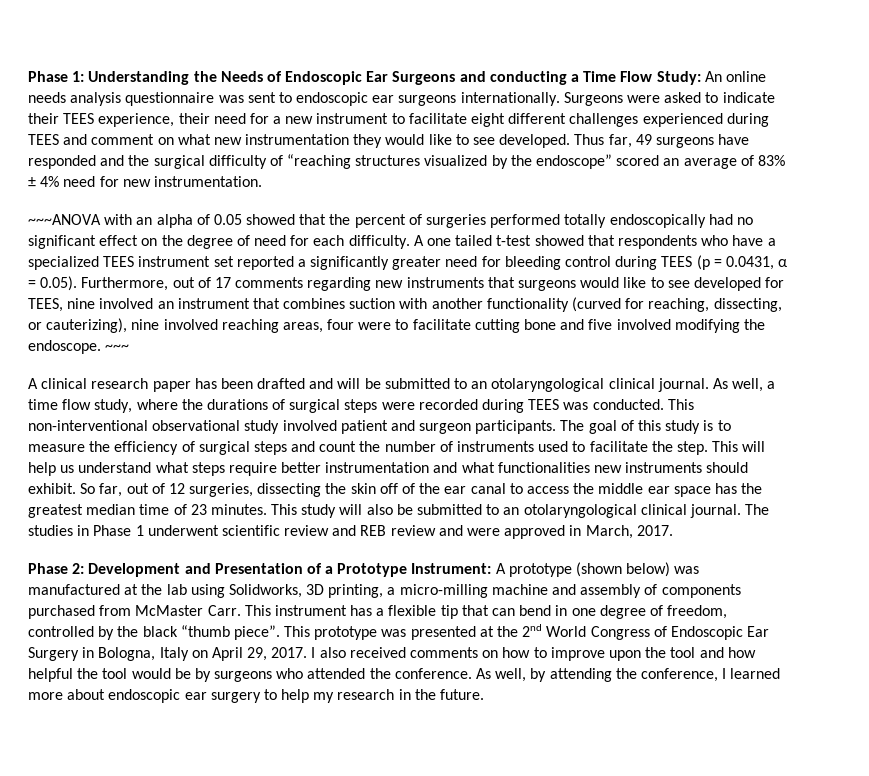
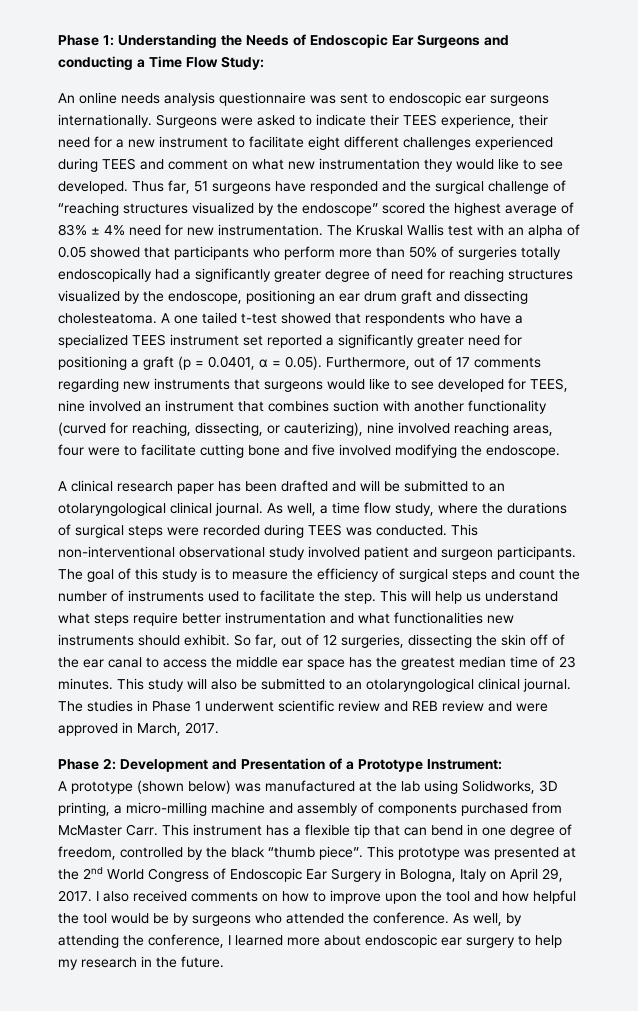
(701, 78) none -> (264, 63) //
[635,134,652,145] 49 -> [194,181,208,192] 51
[208,155,267,169] difficulty -> [488,181,549,194] challenge
[663,158,680,166] an -> [429,202,501,216] the highest
[28,214,101,225] // ~~~ANOVA -> [327,224,473,236] The Kruskal Wallis test
[329,214,406,228] the percent -> [174,246,437,260] participants who perform more than 50%
[490,214,561,228] performed -> (517, 253) none
[736,217,753,225] [28,235,410,249] no significant effect on the degree of need for each difficulty. -> [183,268,573,282] [58,290,528,304] [58,313,157,324] a significantly greater degree of need for reaching structures visualized by the endoscope, positioning an ear drum graft and dissecting cholesteatoma.
[504,256,693,270] bleeding control during TEES -> [58,356,174,370] positioning a graft
[725,256,774,270] 0.0431, -> [208,356,255,370] 0.0401,
[105,344,130,351] ~~~ -> (560, 451) none
(492, 568) none -> (502, 764) //

